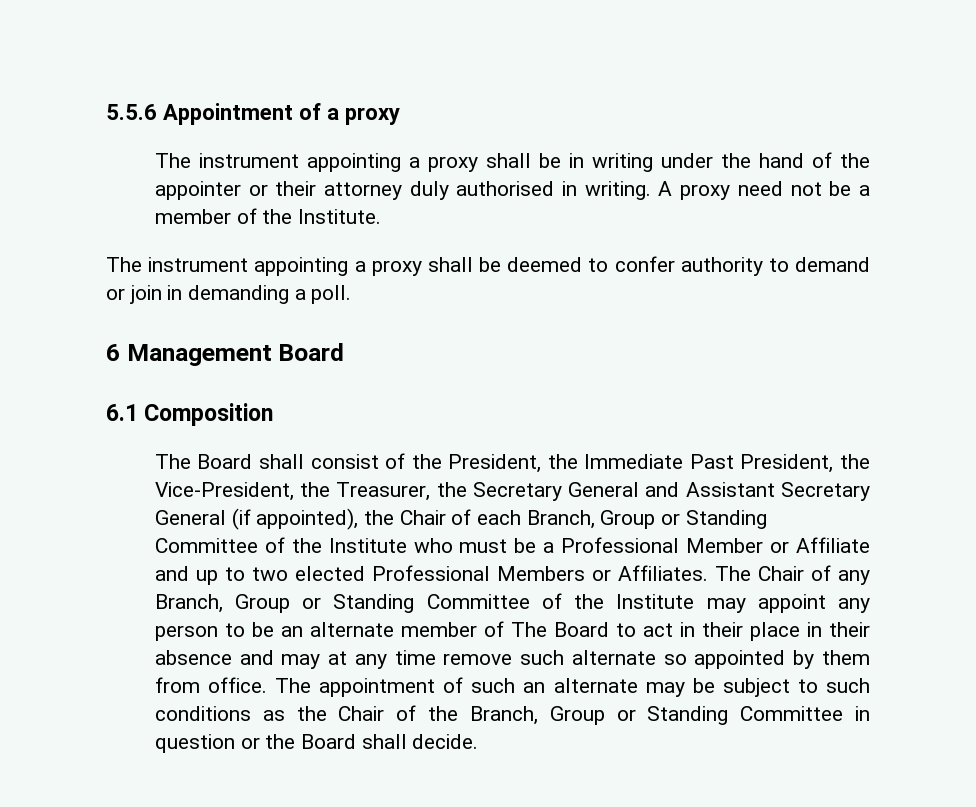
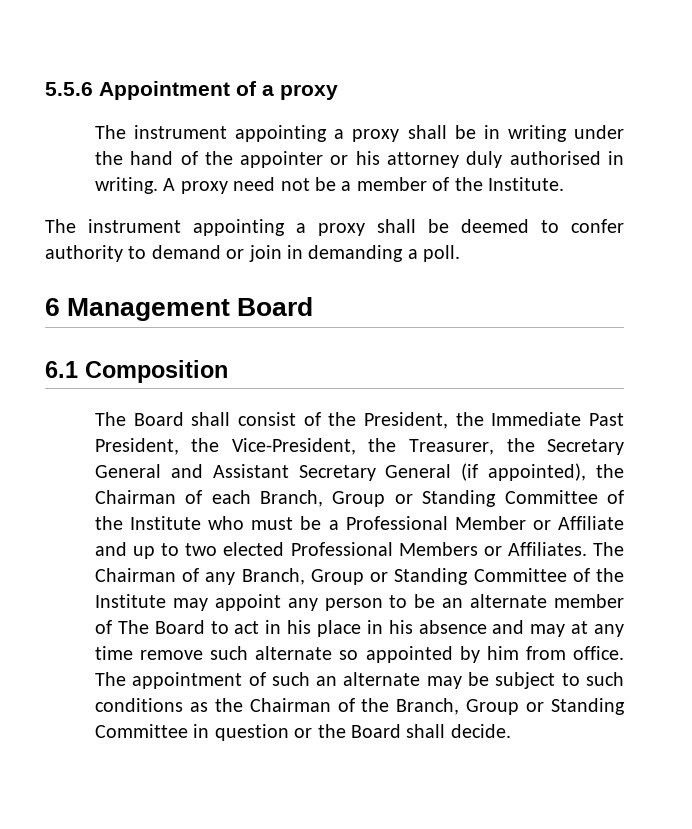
[275,181,317,196] their -> [355,151,380,165] his
[399,510,446,525] Chair -> [94,490,176,504] Chairman
[757,566,804,581] Chair -> [94,568,176,582] Chairman
[701,622,743,637] their -> [287,620,312,634] his
[828,622,870,637] their -> [388,620,413,634] his
[822,650,870,665] them -> [486,646,519,660] him
[338,706,385,721] Chair -> [249,698,331,712] Chairman

